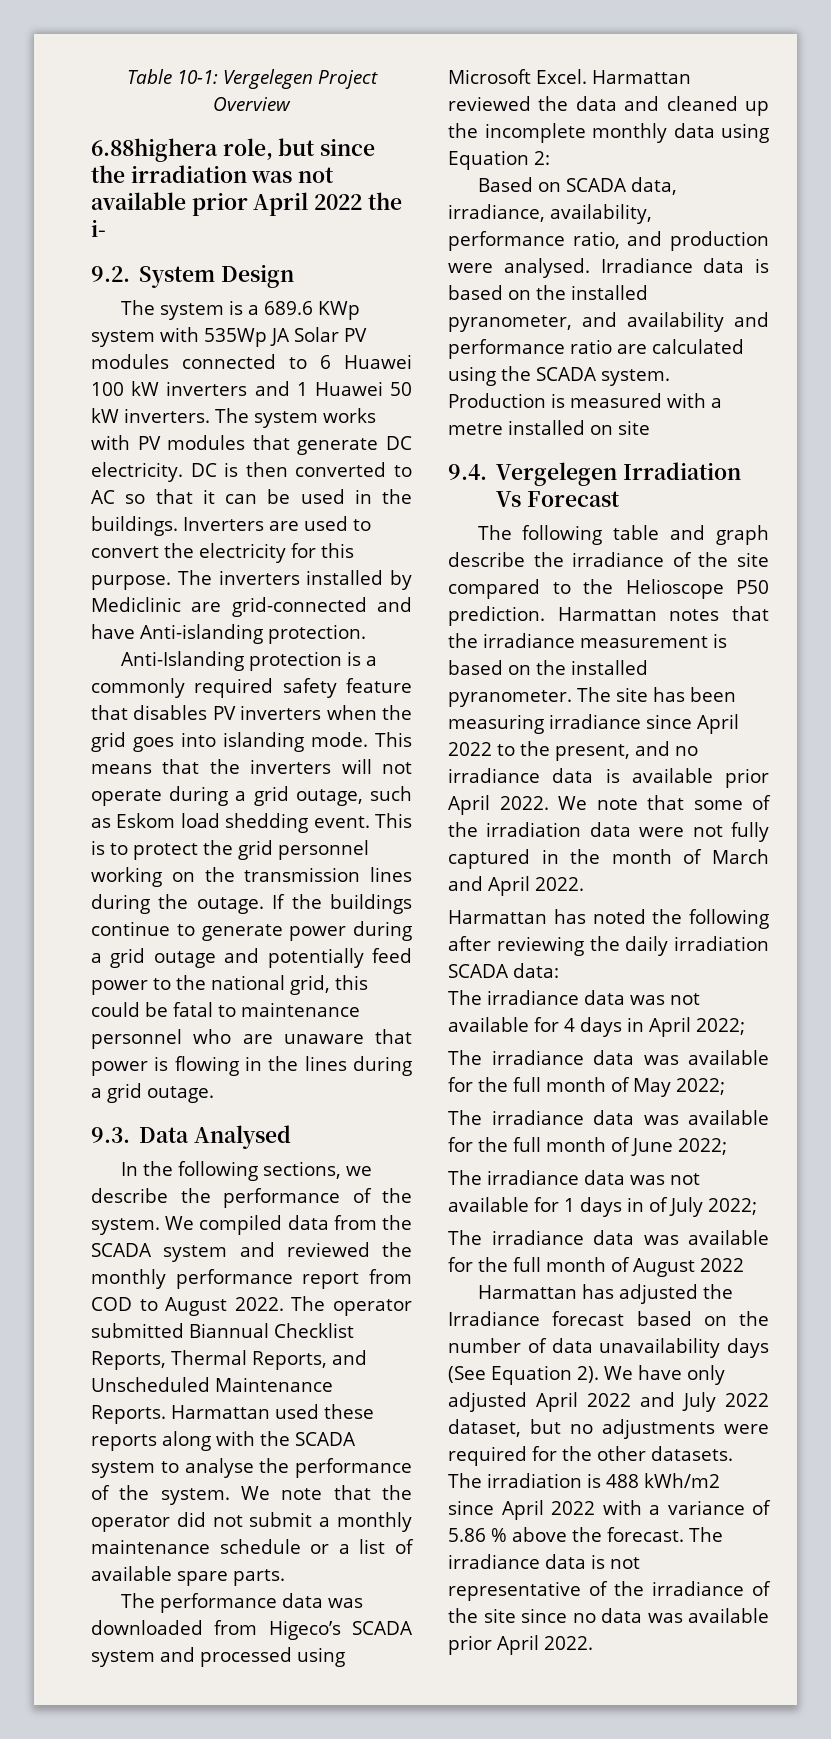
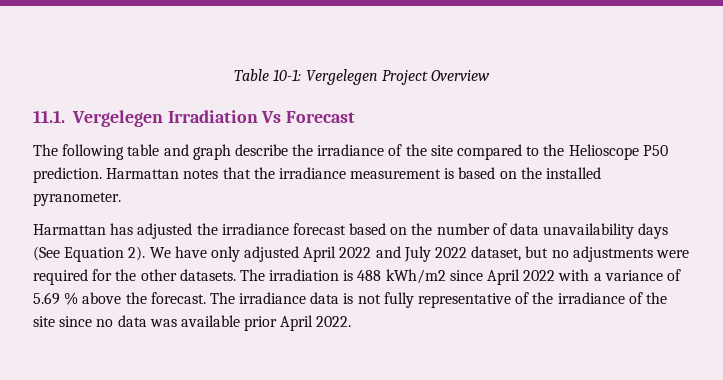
[91,138,376,162] [91,165,335,183] [91,192,402,216] [91,219,106,237] [91,264,294,288] [120,300,360,320] [91,327,367,347] [91,354,412,369] [91,381,412,396] [91,408,376,428] [91,435,412,455] [91,462,412,482] [91,489,412,504] [91,516,371,536] [91,543,354,563] [91,570,412,590] [91,597,412,617] [91,624,366,644] [120,651,377,671] [91,678,412,698] [91,705,412,720] [91,732,412,752] [91,759,412,774] [91,786,412,806] [91,813,412,833] [91,840,369,860] [91,867,412,887] [91,894,412,914] [91,921,412,941] [91,948,412,968] [91,975,368,995] [91,1002,360,1017] [91,1029,412,1049] [91,1056,413,1076] [91,1083,214,1103] [91,1125,291,1149] [120,1161,372,1181] [91,1188,412,1208] [91,1215,412,1235] [91,1242,412,1262] [91,1269,413,1289] [91,1296,412,1316] [91,1323,354,1338] [91,1350,367,1370] [91,1377,333,1392] [91,1404,374,1424] [91,1431,356,1451] [91,1458,412,1478] [91,1485,412,1505] [91,1512,412,1532] [91,1539,414,1554] [91,1566,285,1586] [120,1593,363,1613] [91,1620,413,1640] [91,1647,345,1667] [448,69,691,84] [448,96,769,116] [448,123,769,143] [448,150,550,170] [477,177,677,195] [448,204,652,224] [448,231,769,251] [448,258,769,278] [448,285,648,300] [448,312,769,332] [448,339,744,359] [448,366,670,386] [448,393,722,408] [448,420,650,435] [448,464,487,480] 6.88highera role, but since the irradiation was not available prior April 2022 the i- // 9.2. System Design // The system is a 689.6 KWp system with 535Wp JA Solar PV modules connected to 6 Huawei 100 kW inverters and 1 Huawei 50 kW inverters. The system works with PV modules that generate DC electricity. DC is then converted to AC so that it can be used in the buildings. Inverters are used to convert the electricity for this purpose. The inverters installed by Mediclinic are grid-connected and have Anti-islanding protection. // Anti-Islanding protection is a commonly required safety feature that disables PV inverters when the grid goes into islanding mode. This means that the inverters will not operate during a grid outage, such as Eskom load shedding event. This is to protect the grid personnel working on the transmission lines during the outage. If the buildings continue to generate power during a grid outage and potentially feed power to the national grid, this could be fatal to maintenance personnel who are unaware that power is flowing in the lines during a grid outage. // 9.3. Data Analysed // In the following sections, we describe the performance of the system. We compiled data from the SCADA system and reviewed the monthly performance report from COD to August 2022. The operator submitted Biannual Checklist Reports, Thermal Reports, and Unscheduled Maintenance Reports. Harmattan used these reports along with the SCADA system to analyse the performance of the system. We note that the operator did not submit a monthly maintenance schedule or a list of available spare parts. // The performance data was downloaded from Higeco’s SCADA system and processed using Microsoft Excel. Harmattan reviewed the data and cleaned up the incomplete monthly data using Equation 2: // Based on SCADA data, irradiance, availability, performance ratio, and production were analysed. Irradiance data is based on the installed pyranometer, and availability and performance ratio are calculated using the SCADA system. Production is measured with a metre installed on site // 9.4. -> [33,110,65,123] 11.1.
[577,687,736,702] [448,714,739,734] [448,741,698,761] [448,768,769,788] [448,795,771,815] [448,822,769,842] [448,849,769,869] [448,876,584,896] [448,909,769,929] [448,936,769,956] [448,963,559,978] [448,990,700,1005] [448,1017,745,1037] [448,1050,769,1065] [448,1077,725,1097] [448,1110,769,1125] [448,1137,727,1156] [448,1170,700,1185] [448,1197,757,1217] [448,1230,769,1245] [448,1257,744,1277] The site has been measuring irradiance since April 2022 to the present, and no irradiance data is available prior April 2022. We note that some of the irradiation data were not fully captured in the month of March and April 2022. // Harmattan has noted the following after reviewing the daily irradiation SCADA data: // The irradiance data was not available for 4 days in April 2022; // The irradiance data was available for the full month of May 2022; // The irradiance data was available for the full month of June 2022; // The irradiance data was not available for 1 days in of July 2022; // The irradiance data was available for the full month of August 2022 -> (121, 199) none
[448,1311,540,1326] Irradiance -> [221,223,289,235] irradiance
[448,1528,486,1542] 5.86 -> [33,292,60,305] 5.69
(640, 1563) none -> [383,292,414,308] fully

